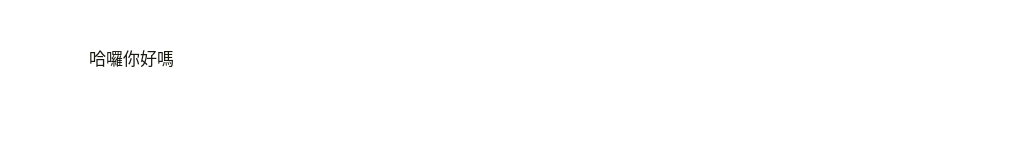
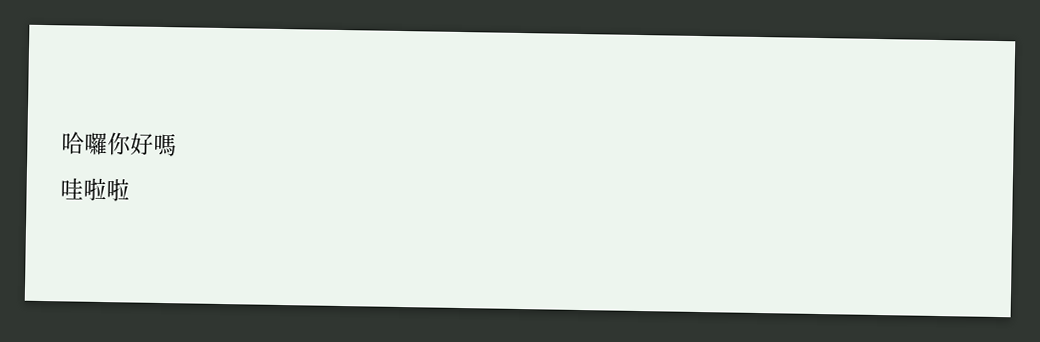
(174, 59) none -> [60,177,130,202] // 哇啦啦

